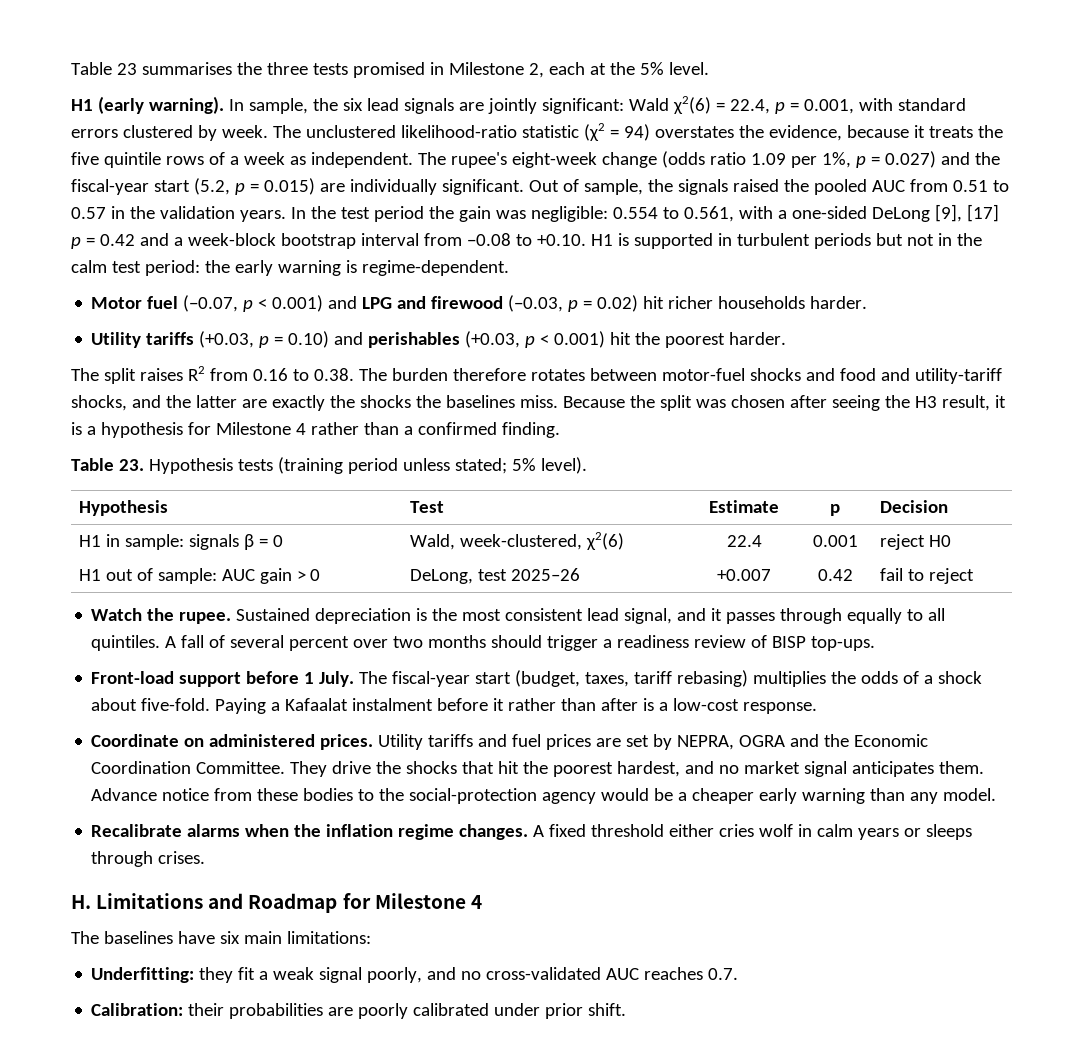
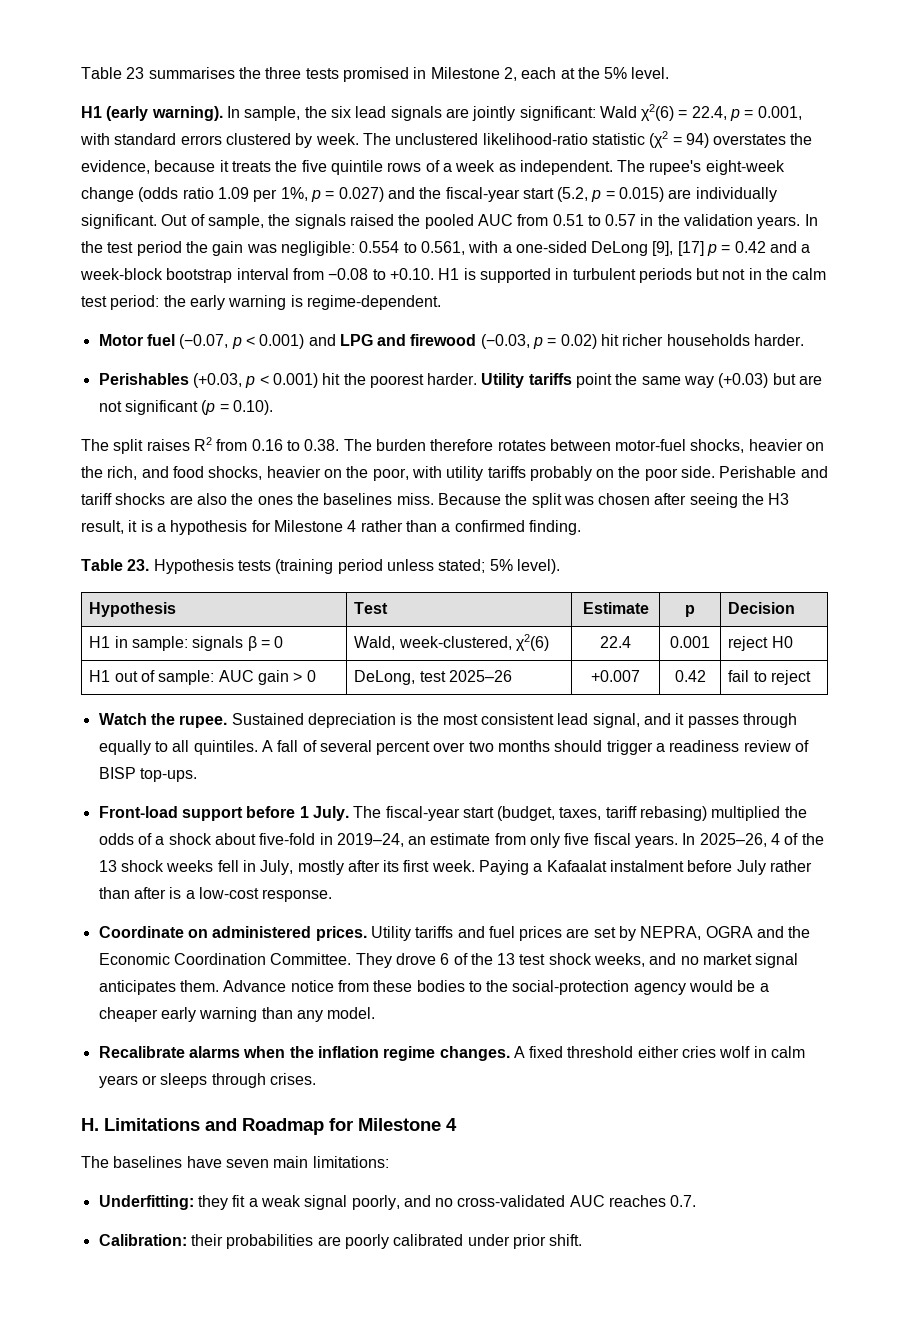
[91,331,461,348] Utility tariffs (+0.03, p = 0.10) and perishables -> [98,373,189,385] Perishables
(787, 338) none -> [481,373,823,388] [98,400,273,415] Utility tariffs point the same way (+0.03) but are not significant (p = 0.10).
[749,368,1002,384] [71,395,411,411] shocks and food and utility-tariff shocks, and the latter are exactly the shocks -> [690,439,825,453] [81,466,828,481] [81,493,293,505] shocks, heavier on the rich, and food shocks, heavier on the poor, with utility tariffs probably on the poor side. Perishable and tariff shocks are also the ones
[753,671,827,687] multiplies -> [711,806,781,821] multiplied
[141,698,211,711] five-fold. -> [259,833,824,848] [98,860,475,875] five-fold in 2019–24, an estimate from only five fiscal years. In 2025–26, 4 of the 13 shock weeks fell in July, mostly after its first week.
[493,698,505,711] it -> [736,860,766,875] July
[332,761,681,777] drive the shocks that hit the poorest hardest, -> [395,953,646,967] drove 6 of the 13 test shock weeks,
[219,931,240,944] six -> [225,1159,269,1168] seven

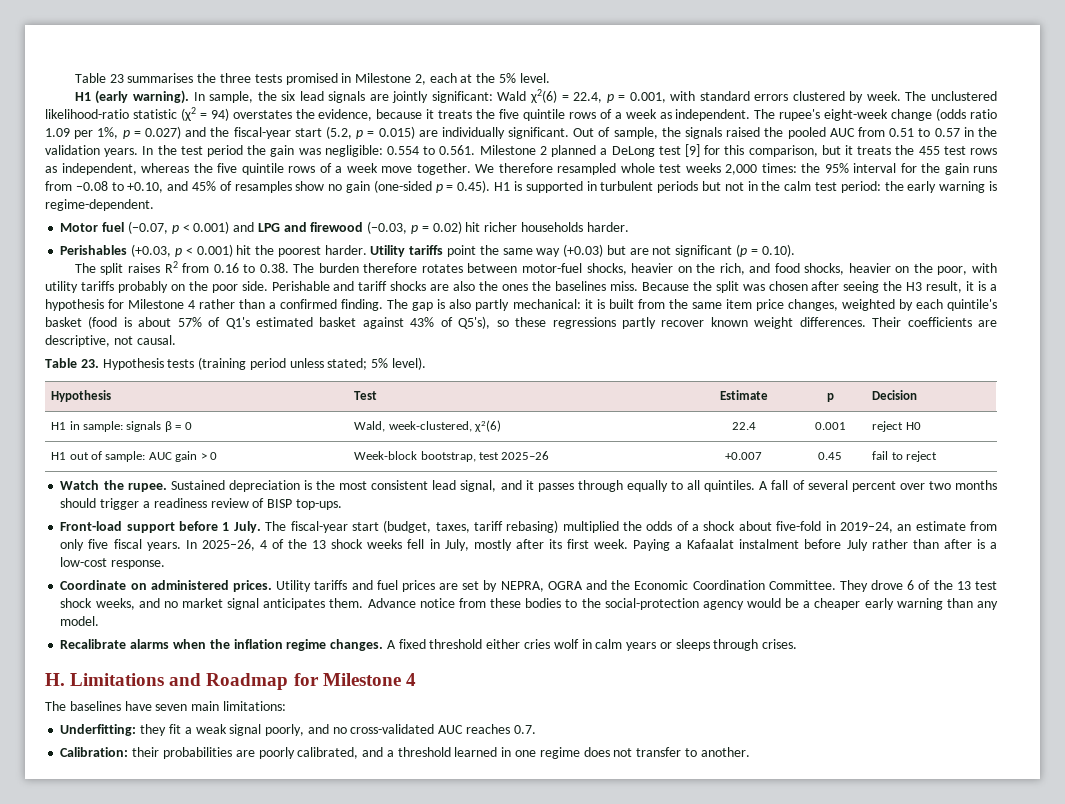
[420,241,811,256] [80,268,434,283] 0.561, with a one-sided DeLong [9], [17] p = 0.42 and a week-block bootstrap interval from −0.08 to +0.10. -> [439,144,998,157] [45,163,997,175] [45,180,491,193] 0.561. Milestone 2 planned a DeLong test [9] for this comparison, but it treats the 455 test rows as independent, whereas the five quintile rows of a week move together. We therefore resampled whole test weeks 2,000 times: the 95% interval for the gain runs from −0.08 to +0.10, and 45% of resamples show no gain (one-sided p = 0.45).
(581, 527) none -> [387,299,998,311] [45,316,997,329] [45,335,176,347] The gap is also partly mechanical: it is built from the same item price changes, weighted by each quintile's basket (food is about 57% of Q1's estimated basket against 43% of Q5's), so these regressions partly recover known weight differences. Their coefficients are descriptive, not causal.
[354,670,416,685] DeLong, -> [354,451,476,462] Week-block bootstrap,
[674,670,706,682] 0.42 -> [818,452,842,460] 0.45
[393,1234,583,1249] calibrated under prior shift. -> [297,747,750,759] calibrated, and a threshold learned in one regime does not transfer to another.

